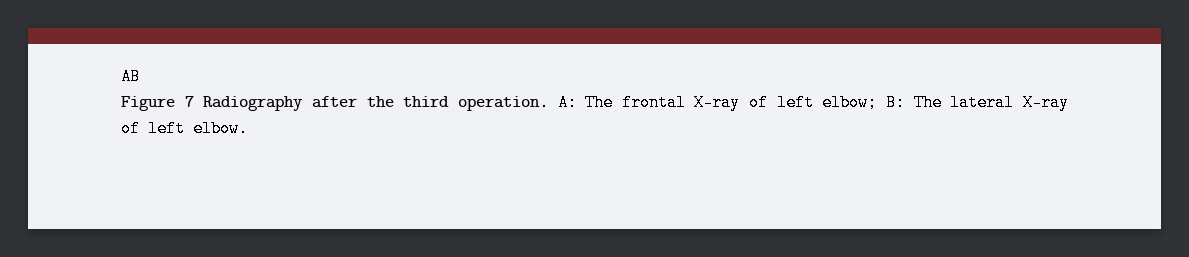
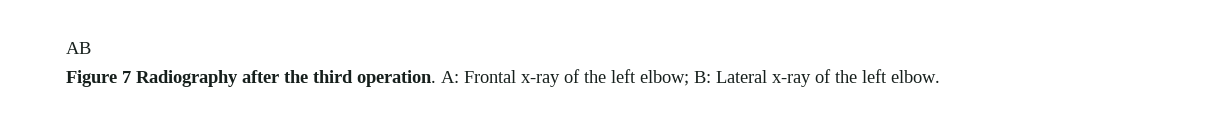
[585,94,1069,111] [121,120,140,137] The frontal X-ray of left elbow; B: The lateral X-ray of -> [464,69,857,87] Frontal x-ray of the left elbow; B: Lateral x-ray of the

